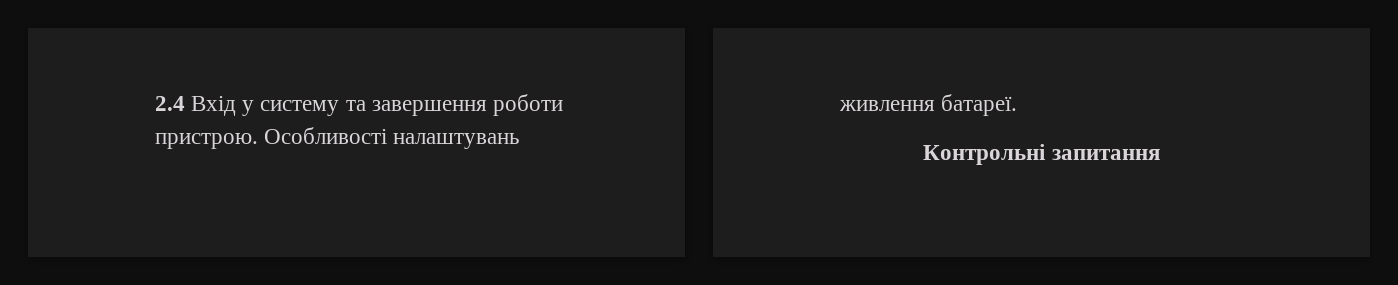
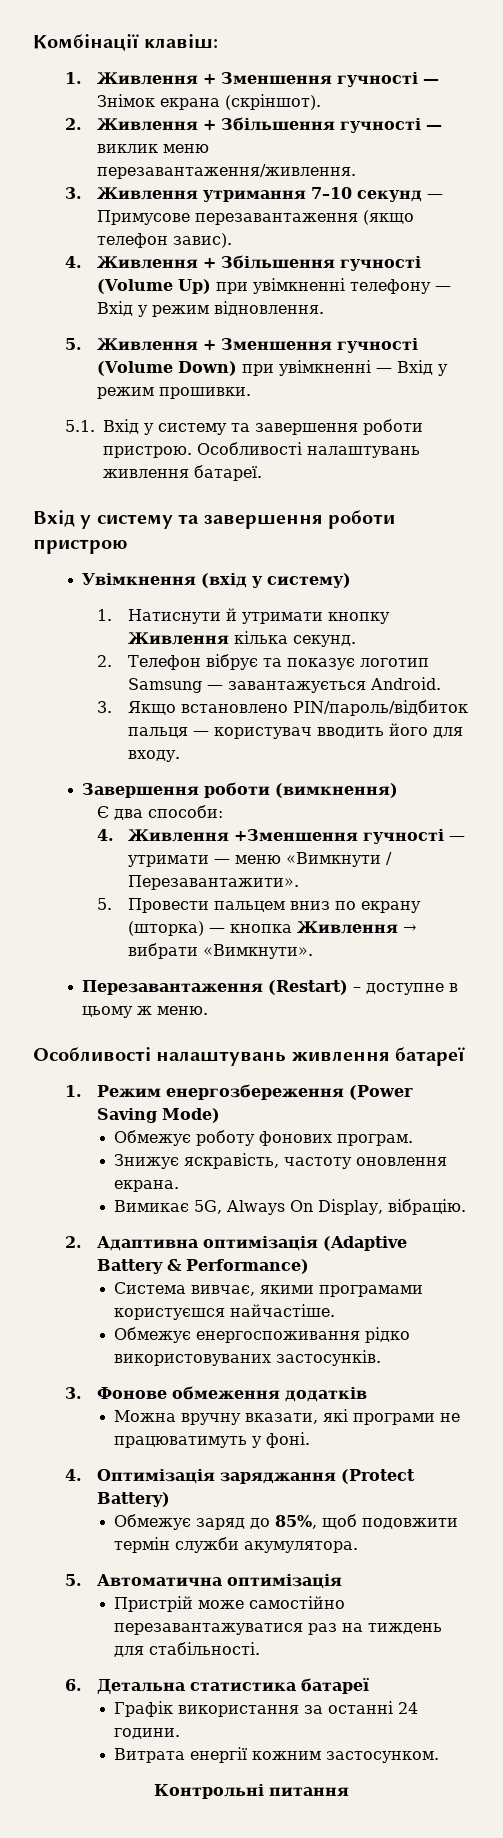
[154,96,185,111] 2.4 -> [33,34,219,51] [64,72,439,87] [96,94,321,110] [64,117,442,133] [96,144,209,153] [96,164,356,179] [64,187,443,202] [96,210,414,225] [96,233,232,248] [64,255,421,271] [96,278,451,294] [96,301,324,317] [64,338,418,353] [96,360,448,376] [96,387,251,399] [64,420,95,432] Комбінації клавіш: // 1. Живлення + Зменшення гучності — Знімок екрана (скріншот). // 2. Живлення + Збільшення гучності — виклик меню перезавантаження/живлення. // 3. Живлення утримання 7–10 секунд — Примусове перезавантаження (якщо телефон завис). // 4. Живлення + Збільшення гучності (Volume Up) при увімкненні телефону — Вхід у режим відновлення. // 5. Живлення + Зменшення гучності (Volume Down) при увімкненні — Вхід у режим прошивки. // 5.1.
(1017, 105) none -> [33,510,395,529] [33,539,128,554] [82,573,352,588] [96,608,391,624] [128,631,357,647] [96,654,430,670] [128,677,442,693] [96,700,469,716] [128,723,464,739] [128,750,181,762] [82,782,399,798] [96,805,223,820] [96,829,466,844] [128,852,393,867] [128,875,300,890] [96,898,422,913] [128,921,417,936] [128,943,314,959] [82,980,459,995] [82,1006,209,1018] [33,1047,466,1066] [64,1084,413,1100] [96,1108,220,1123] [114,1130,414,1146] [114,1153,448,1169] [114,1180,180,1192] [114,1199,467,1215] [64,1236,407,1251] [96,1259,309,1274] [114,1282,424,1297] [114,1304,336,1320] [114,1327,411,1343] [114,1350,382,1366] [64,1386,367,1402] [114,1409,461,1425] [114,1432,311,1448] [64,1469,415,1484] [96,1492,170,1507] [114,1514,459,1530] [114,1537,359,1553] [64,1574,342,1589] [114,1596,346,1612] [114,1623,443,1635] [114,1642,261,1657] [64,1678,369,1694] [114,1701,419,1717] [114,1728,181,1739] [114,1747,440,1763] // Вхід у систему та завершення роботи пристрою // Увімкнення (вхід у систему) // 1. Натиснути й утримати кнопку Живлення кілька секунд. // 2. Телефон вібрує та показує логотип Samsung — завантажується Android. // 3. Якщо встановлено PIN/пароль/відбиток пальця — користувач вводить його для входу. // Завершення роботи (вимкнення) // Є два способи: // 4. Живлення +Зменшення гучності — утримати — меню «Вимкнути / Перезавантажити». // 5. Провести пальцем вниз по екрану (шторка) — кнопка Живлення → вибрати «Вимкнути». // Перезавантаження (Restart) – доступне в цьому ж меню. // Особливості налаштувань живлення батареї // 1. Режим енергозбереження (Power Saving Mode) // Обмежує роботу фонових програм. // Знижує яскравість, частоту оновлення екрана. // Вимикає 5G, Always On Display, вібрацію. // 2. Адаптивна оптимізація (Adaptive Battery & Performance) // Система вивчає, якими програмами користуєшся найчастіше. // Обмежує енергоспоживання рідко використовуваних застосунків. // 3. Фонове обмеження додатків // Можна вручну вказати, які програми не працюватимуть у фоні. // 4. Оптимізація заряджання (Protect Battery) // Обмежує заряд до 85%, щоб подовжити термін служби акумулятора. // 5. Автоматична оптимізація // Пристрій може самостійно перезавантажуватися раз на тиждень для стабільності. // 6. Детальна статистика батареї // Графік використання за останні 24 години. // Витрата енергії кожним застосунком.
[1051,149,1160,160] запитання -> [269,1787,349,1796] питання

